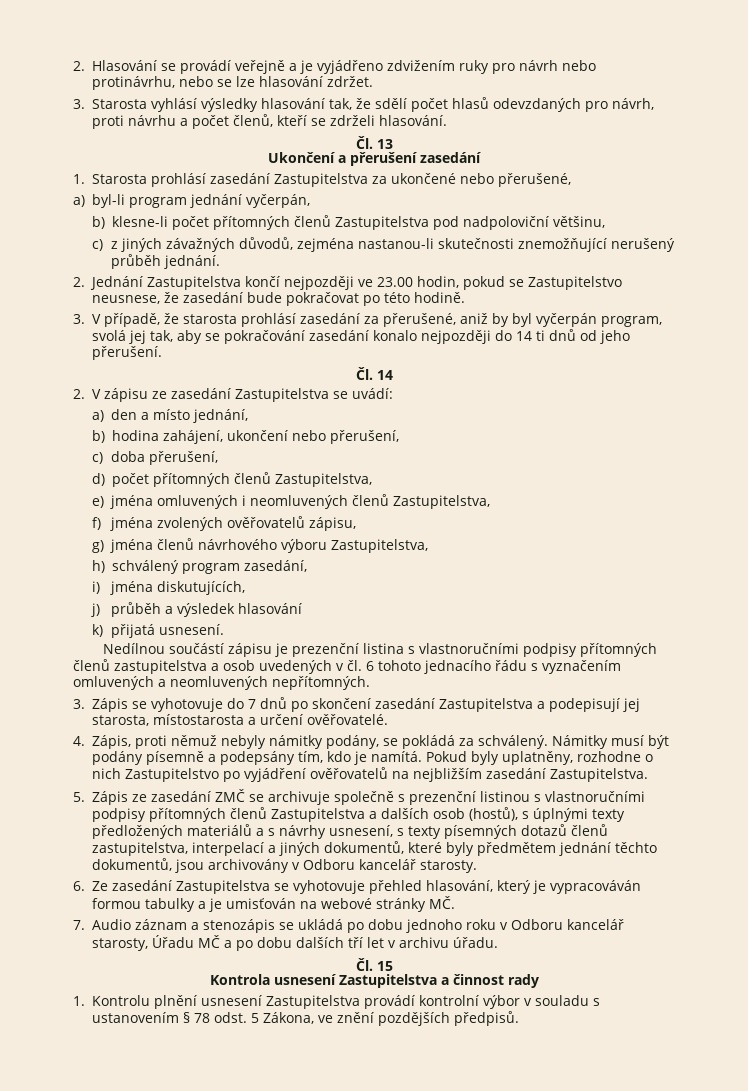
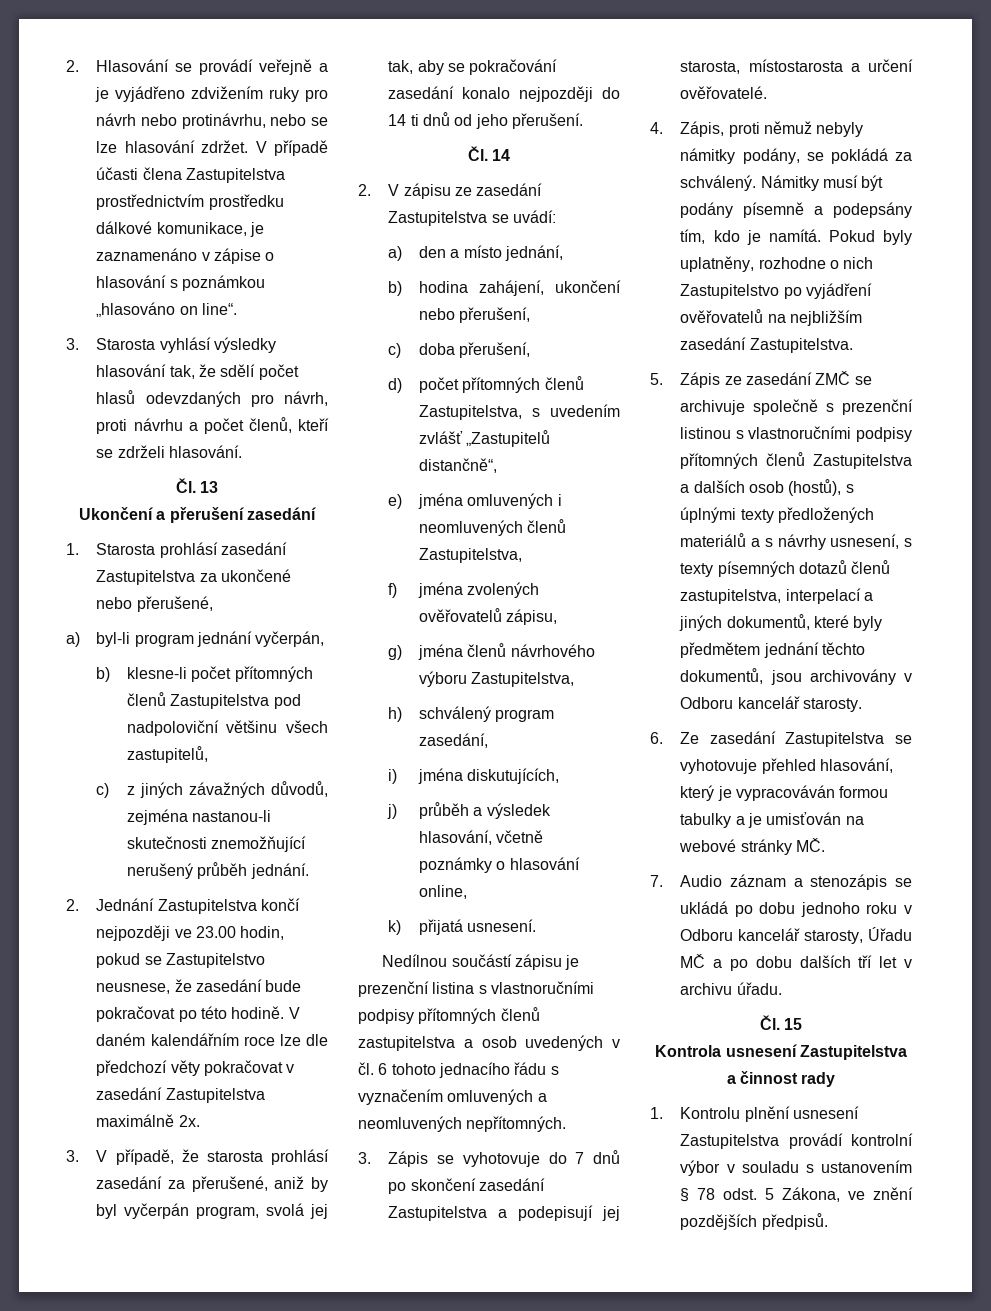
(374, 81) none -> [255,140,328,156] [96,167,286,183] [96,194,284,210] [96,221,265,237] [96,248,275,264] [96,275,266,291] [96,302,238,317] V případě účasti člena Zastupitelstva prostřednictvím prostředku dálkové komunikace, je zaznamenáno v zápise o hlasování s poznámkou „hlasováno on line“.
[552,216,605,228] většinu, -> [226,720,328,733] [126,746,208,763] většinu všech zastupitelů,
(466, 297) none -> [288,1007,300,1019] [96,1033,328,1046] [96,1060,295,1076] [96,1087,265,1103] [96,1114,200,1127] V daném kalendářním roce lze dle předchozí věty pokračovat v zasedání Zastupitelstva maximálně 2x.
(372, 480) none -> [531,404,620,417] [418,430,551,447] [418,458,497,473] s uvedením zvlášť „Zastupitelů distančně“,
[238,603,303,614] hlasování -> [418,830,544,845] [418,857,580,873] [418,885,467,899] hlasování, včetně poznámky o hlasování online,

